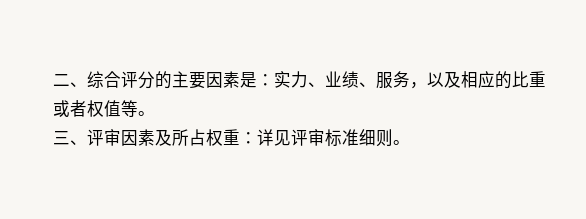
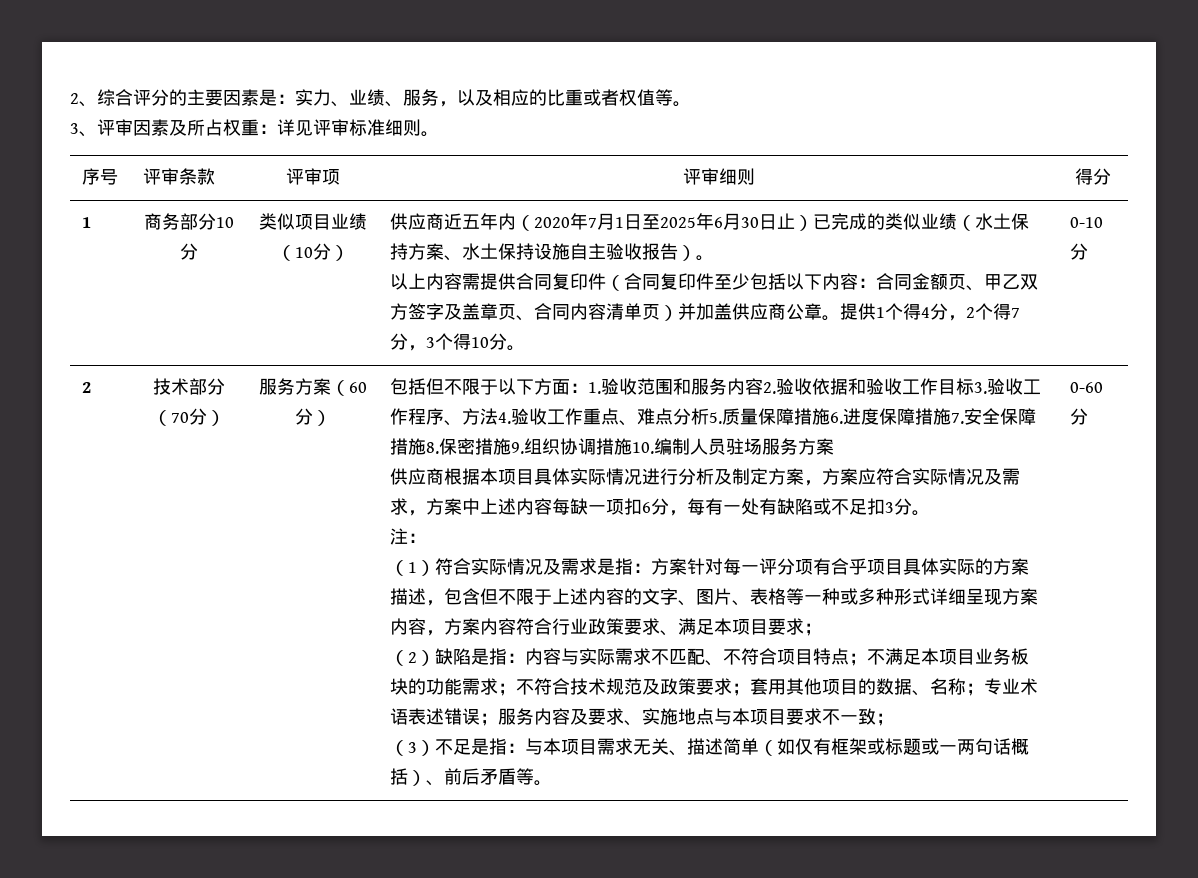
[53,74,70,86] 二 -> [70,93,79,104] 2
[53,131,70,145] 三 -> [70,123,79,134] 3
(410, 142) none -> [82,168,119,185] [143,168,216,185] [285,168,340,185] [682,168,755,185] [1075,168,1111,185] [82,217,92,228] [144,213,234,230] [180,243,198,260] [258,213,367,230] [276,243,349,261] [390,213,1030,231] [390,243,715,261] [390,273,1039,291] [390,303,1021,321] [390,333,526,351] [1070,217,1104,228] [1070,243,1089,260] [82,382,92,393] [153,378,225,395] [153,408,225,426] [258,378,367,396] [294,408,331,426] [390,378,1042,395] [390,408,1037,426] [390,438,835,455] [390,468,1021,486] [390,498,931,516] [390,528,427,545] [390,558,1030,576] [390,588,1039,606] [390,618,823,636] [390,648,1030,666] [390,678,1039,696] [390,708,895,726] [390,738,1030,756] [390,768,553,786] [1070,382,1104,393] [1070,408,1089,425] // 序号 | 评审条款 | 评审项 | 评审细则 | 得分 // 1 | 商务部分10分 | 类似项目业绩（10分） | 供应商近五年内（2020年7月1日至2025年6月30日止）已完成的类似业绩（水土保持方案、水土保持设施自主验收报告）。 // 以上内容需提供合同复印件（合同复印件至少包括以下内容：合同金额页、甲乙双方签字及盖章页、合同内容清单页）并加盖供应商公章。提供1个得4分，2个得7分，3个得10分。 | 0-10分 // 2 | 技术部分（70分） | 服务方案（60分） | 包括但不限于以下方面：1.验收范围和服务内容2.验收依据和验收工作目标3.验收工作程序、方法4.验收工作重点、难点分析5.质量保障措施6.进度保障措施7.安全保障措施8.保密措施9.组织协调措施10.编制人员驻场服务方案 // 供应商根据本项目具体实际情况进行分析及制定方案，方案应符合实际情况及需求，方案中上述内容每缺一项扣6分，每有一处有缺陷或不足扣3分。 // 注： // （1）符合实际情况及需求是指：方案针对每一评分项有合乎项目具体实际的方案描述，包含但不限于上述内容的文字、图片、表格等一种或多种形式详细呈现方案内容，方案内容符合行业政策要求、满足本项目要求； // （2）缺陷是指：内容与实际需求不匹配、不符合项目特点；不满足本项目业务板块的功能需求；不符合技术规范及政策要求；套用其他项目的数据、名称；专业术语表述错误；服务内容及要求、实施地点与本项目要求不一致； // （3）不足是指：与本项目需求无关、描述简单（如仅有框架或标题或一两句话概括）、前后矛盾等。 | 0-60分

